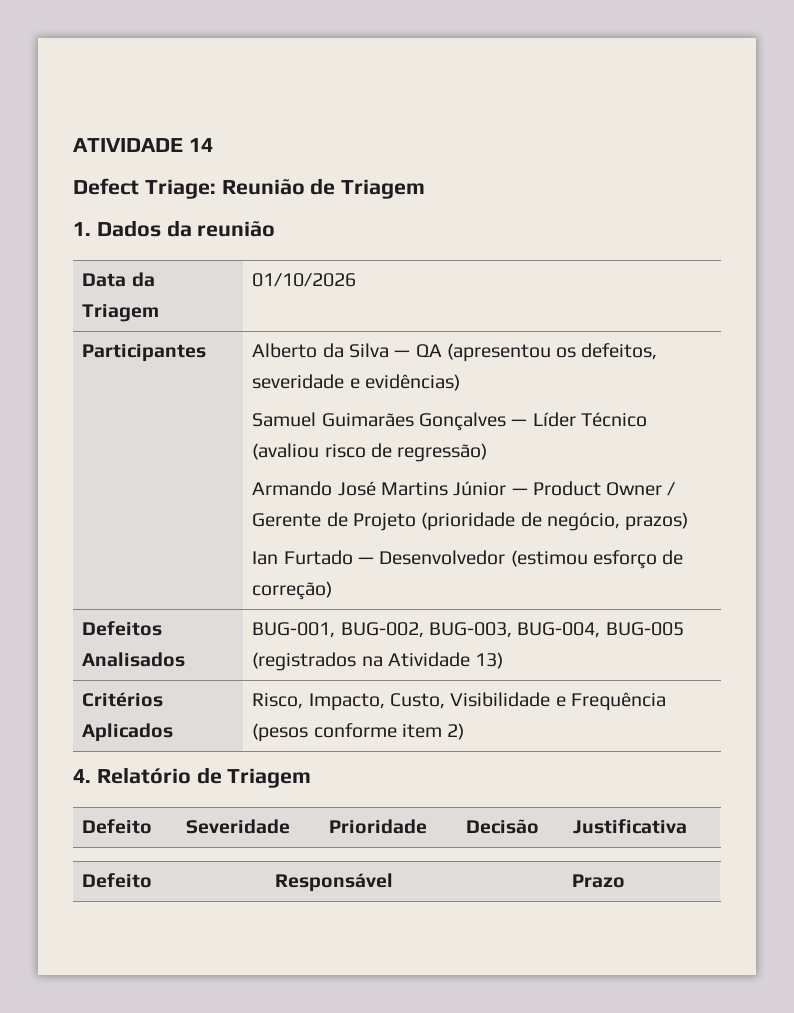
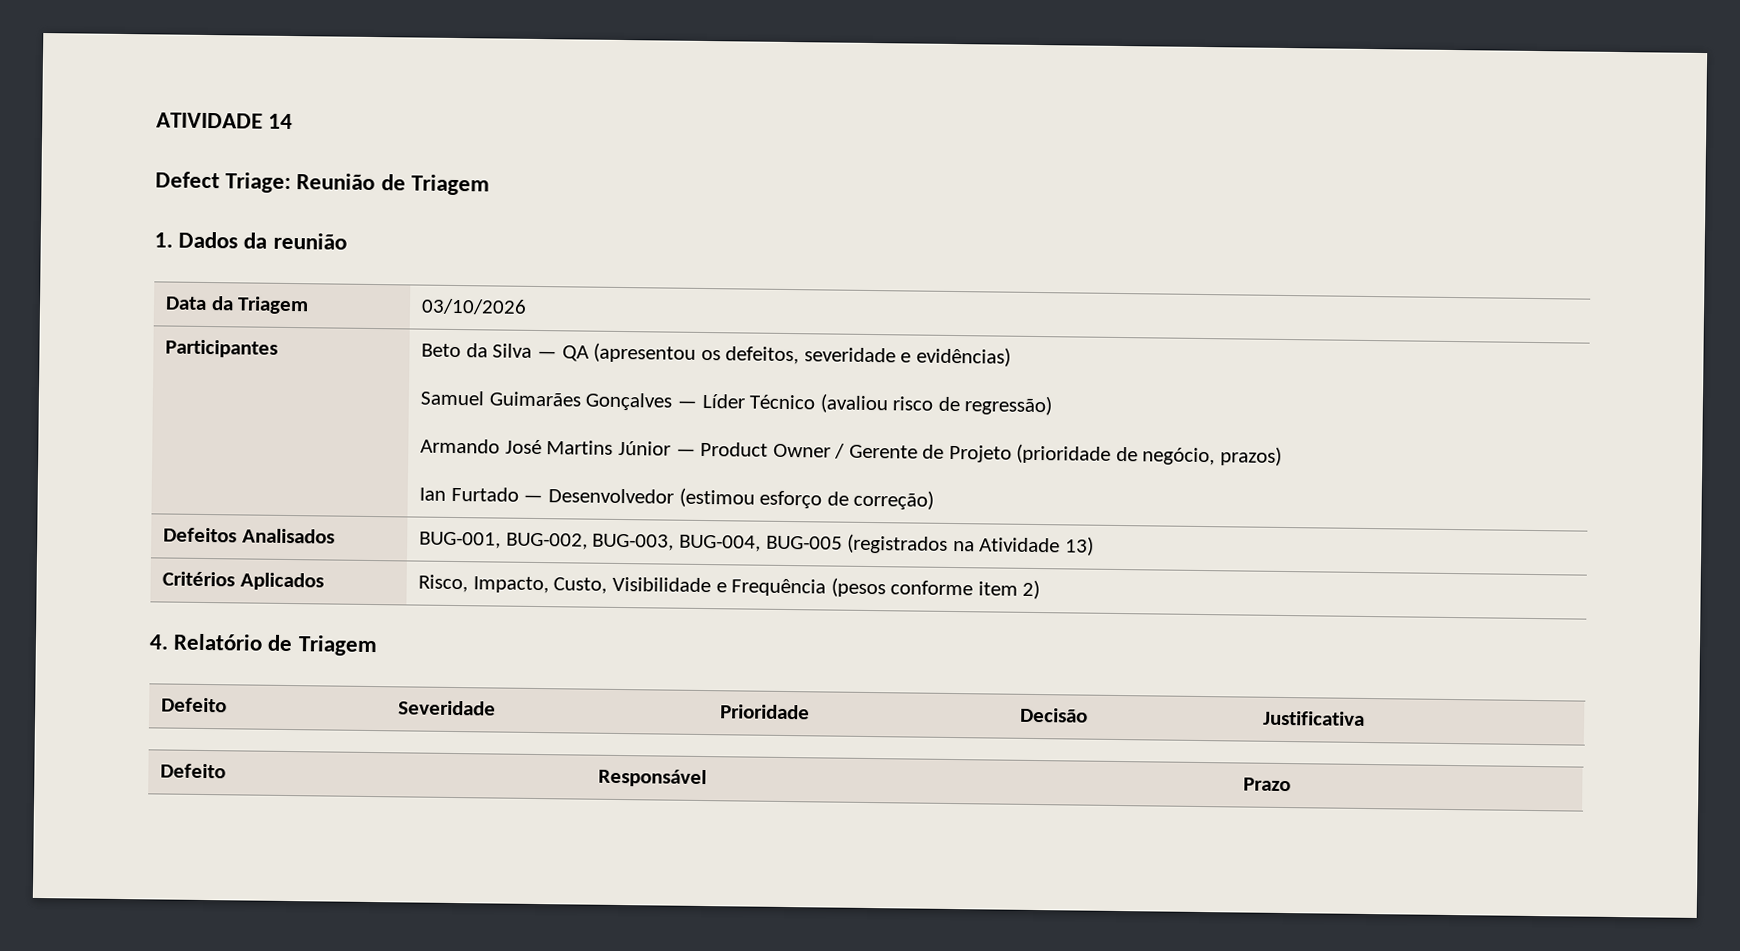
[252,273,357,287] 01/10/2026 -> [421,298,528,315] 03/10/2026
[252,343,318,358] Alberto -> [421,343,462,358] Beto

